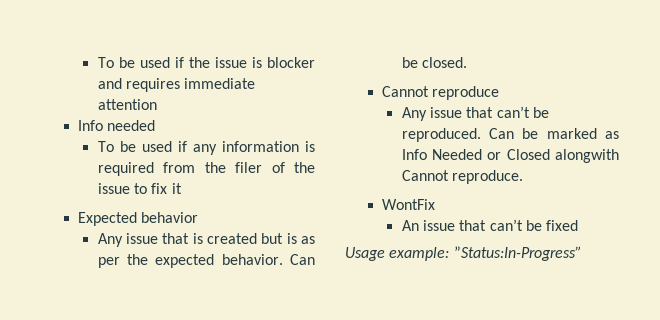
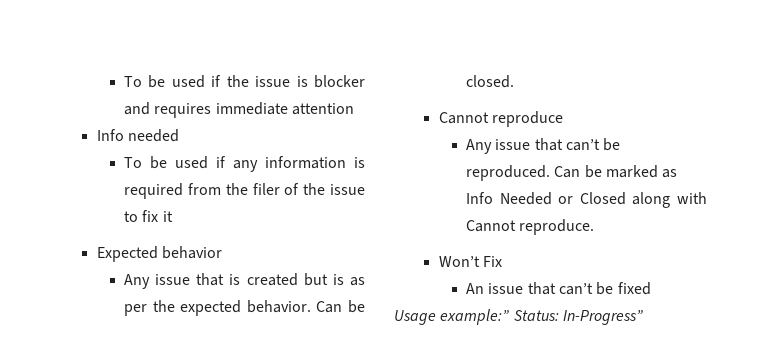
[555,149,619,163] alongwith -> [632,192,707,208] along with
[382,199,436,210] WontFix -> [438,256,503,267] Won’t Fix
[389,246,582,261] example: ”Status:In-Progress” -> [440,309,643,325] example:” Status: In-Progress”

